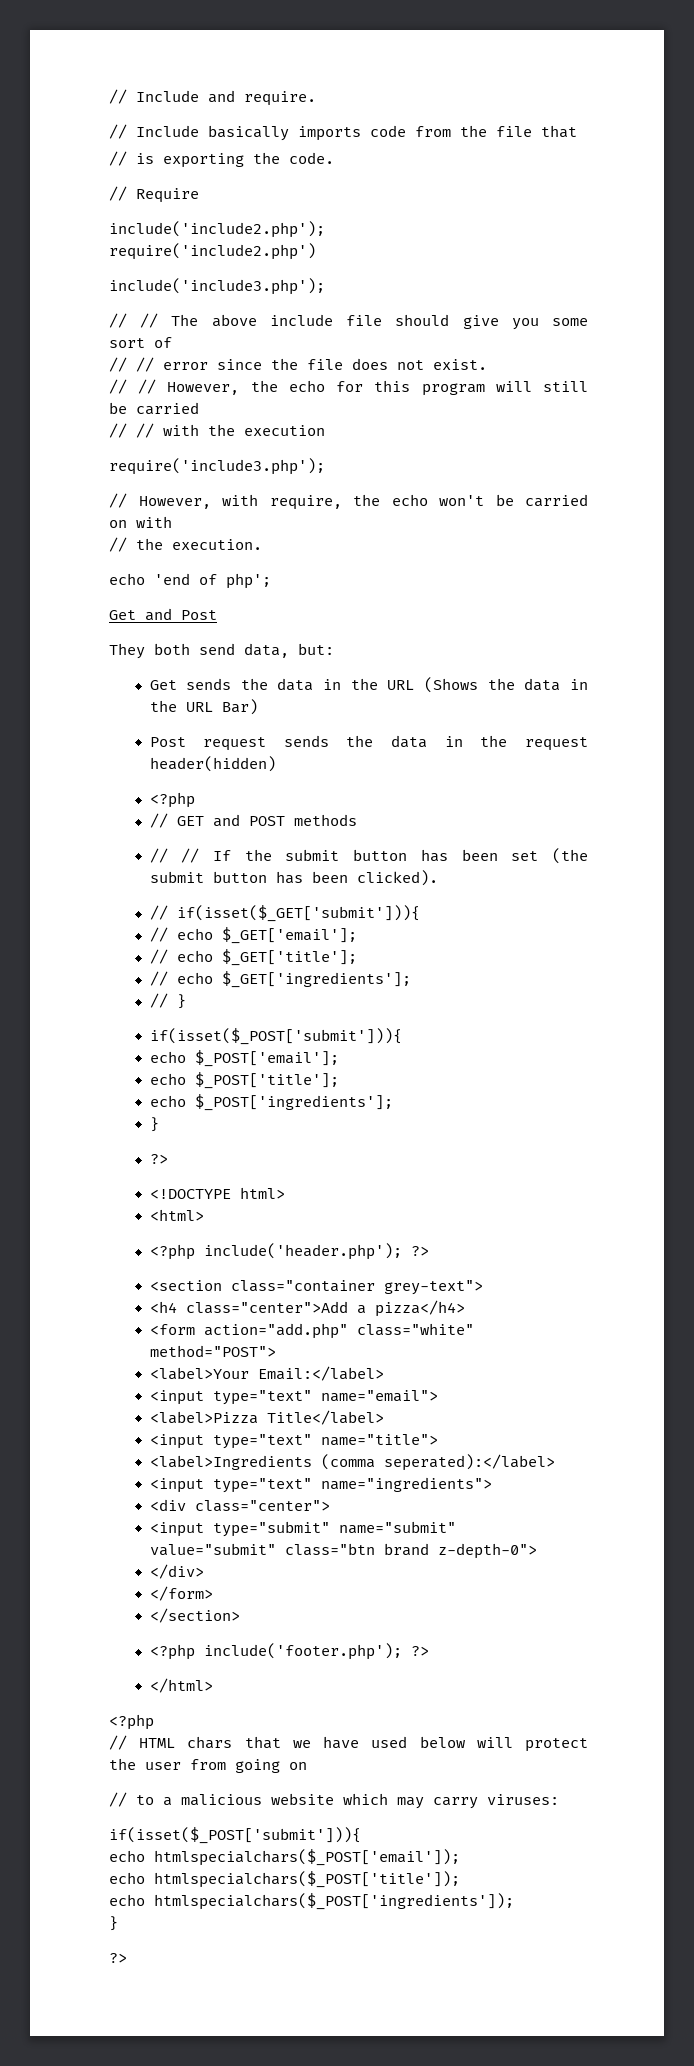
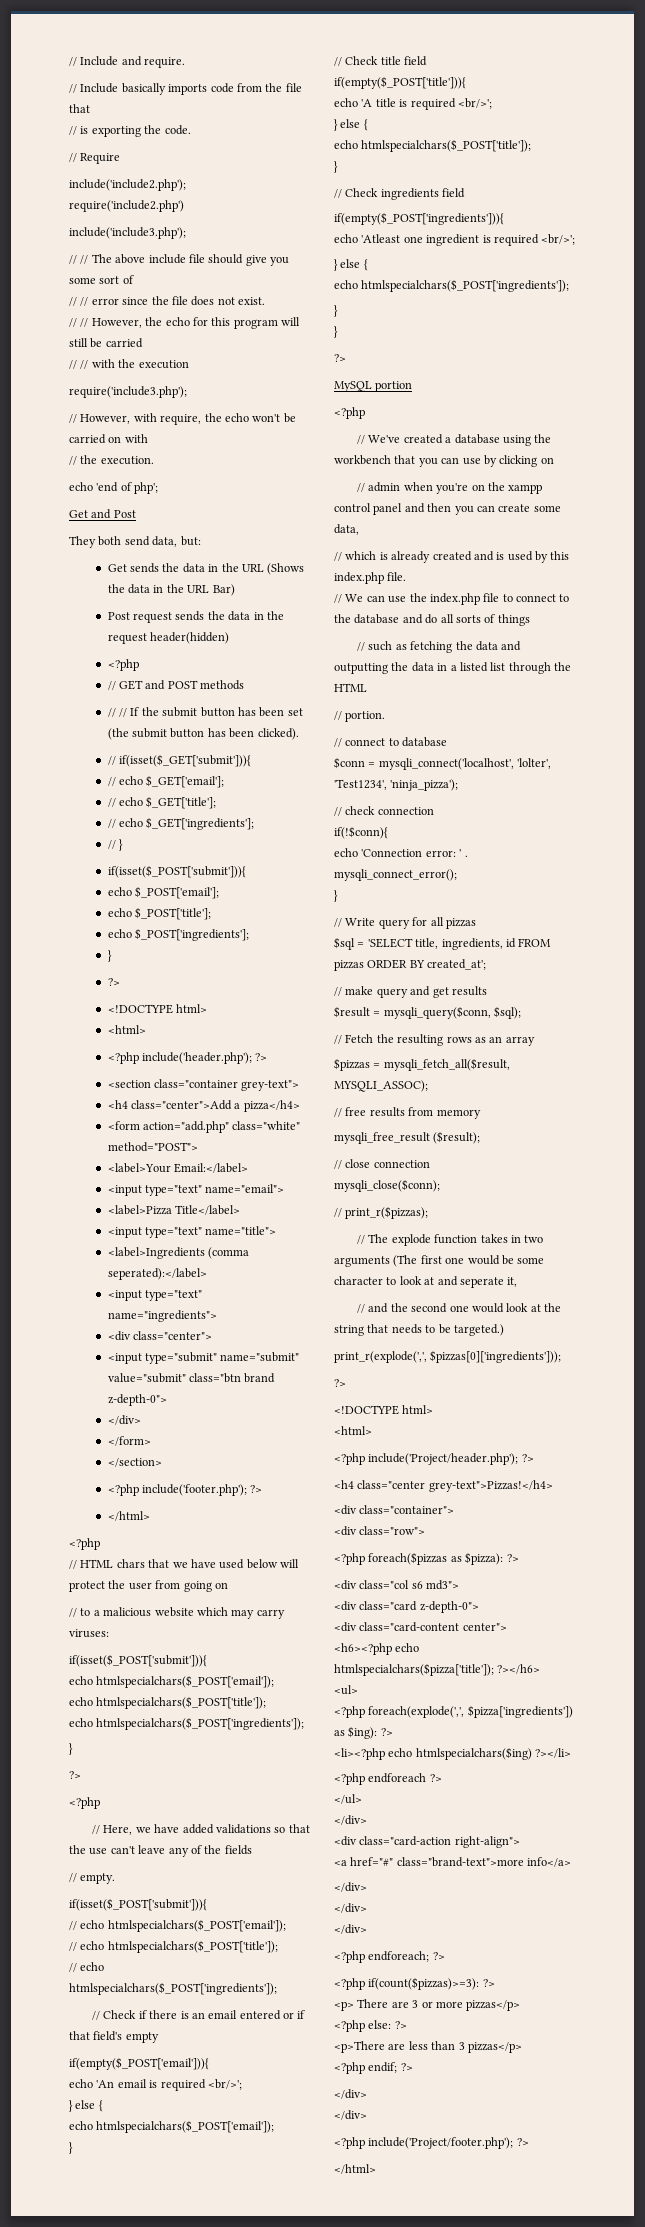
(127, 1958) none -> [69,1797,100,1809] [92,1824,310,1835] [69,1845,252,1857] [69,1873,116,1884] [69,1898,207,1911] [69,1919,286,1932] [69,1940,278,1953] [69,1962,105,1972] [69,1982,277,1995] [92,2010,306,2020] [69,2031,159,2043] [69,2057,209,2070] [69,2079,242,2091] [69,2100,103,2112] [69,2120,275,2133] [69,2142,73,2154] [334,56,428,66] [334,76,466,89] [334,98,492,110] [334,119,368,131] [334,139,532,152] [334,161,338,173] [334,188,466,200] [334,212,504,225] [334,234,576,246] [334,259,368,271] [334,279,570,292] [334,305,338,317] [334,326,338,338] [334,354,346,362] [334,381,413,392] [334,407,365,419] [357,434,552,446] [334,455,554,467] [357,482,543,494] [334,503,561,515] [334,524,359,535] [334,551,570,563] [334,572,407,584] [334,593,570,605] [334,614,530,626] [357,641,522,653] [334,662,571,674] [334,683,367,692] [334,711,386,722] [334,737,448,747] [334,757,552,770] [334,779,459,791] [334,806,434,816] [334,826,388,839] [334,848,468,857] [334,869,457,881] [334,890,338,902] [334,917,476,929] [334,937,552,950] [334,959,487,971] [334,986,487,998] [334,1006,522,1019] [334,1034,535,1046] [334,1058,510,1071] [334,1080,428,1092] [334,1107,481,1119] [334,1131,481,1144] [334,1159,430,1169] [334,1179,440,1192] [334,1206,429,1219] [357,1234,544,1246] [334,1255,545,1267] [334,1276,518,1288] [357,1303,562,1313] [334,1324,504,1336] [334,1350,562,1363] [334,1379,346,1387] [334,1405,434,1415] [334,1426,372,1435] [334,1453,534,1465] [334,1480,553,1492] [334,1505,455,1515] [334,1526,426,1536] [334,1552,519,1565] [334,1580,460,1590] [334,1601,479,1613] [334,1622,507,1632] [334,1643,420,1655] [334,1663,541,1676] [334,1685,358,1695] [334,1705,573,1718] [334,1726,393,1739] [334,1747,572,1760] [334,1773,442,1785] [334,1794,362,1804] [334,1815,367,1825] [334,1836,520,1848] [334,1857,572,1867] [334,1882,367,1892] [334,1903,367,1913] [334,1924,367,1934] [334,1951,445,1963] [334,1977,495,1990] [334,1999,521,2011] [334,2020,407,2032] [334,2041,522,2053] [334,2062,413,2074] [334,2089,367,2099] [334,2110,367,2120] [334,2137,529,2149] [334,2164,376,2174] // <?php // // Here, we have added validations so that the use can't leave any of the fields // // empty. // if(isset($_POST['submit'])){ // // echo htmlspecialchars($_POST['email']); // // echo htmlspecialchars($_POST['title']); // // echo htmlspecialchars($_POST['ingredients']); // // Check if there is an email entered or if that field's empty // if(empty($_POST['email'])){ // echo 'An email is required <br/>'; // } else { // echo htmlspecialchars($_POST['email']); // } // // Check title field // if(empty($_POST['title'])){ // echo 'A title is required <br/>'; // } else { // echo htmlspecialchars($_POST['title']); // } // // Check ingredients field // if(empty($_POST['ingredients'])){ // echo 'Atleast one ingredient is required <br/>'; // } else { // echo htmlspecialchars($_POST['ingredients']); // } // } // ?> // MySQL portion // <?php // // We've created a database using the workbench that you can use by clicking on // // admin when you're on the xampp control panel and then you can create some data, // // which is already created and is used by this index.php file. // // We can use the index.php file to connect to the database and do all sorts of things // // such as fetching the data and outputting the data in a listed list through the HTML // // portion. // // connect to database // $conn = mysqli_connect('localhost', 'lolter', 'Test1234', 'ninja_pizza'); // // check connection // if(!$conn){ // echo 'Connection error: ' . mysqli_connect_error(); // } // // Write query for all pizzas // $sql = 'SELECT title, ingredients, id FROM pizzas ORDER BY created_at'; // // make query and get results // $result = mysqli_query($conn, $sql); // // Fetch the resulting rows as an array // $pizzas = mysqli_fetch_all($result, MYSQLI_ASSOC); // // free results from memory // mysqli_free_result ($result); // // close connection // mysqli_close($conn); // // print_r($pizzas); // // The explode function takes in two arguments (The first one would be some character to look at and seperate it, // // and the second one would look at the string that needs to be targeted.) // print_r(explode(',', $pizzas[0]['ingredients'])); // ?> // <!DOCTYPE html> // <html> // <?php include('Project/header.php'); ?> // <h4 class="center grey-text">Pizzas!</h4> // <div class="container"> // <div class="row"> // <?php foreach($pizzas as $pizza): ?> // <div class="col s6 md3"> // <div class="card z-depth-0"> // <div class="card-content center"> // <h6><?php echo htmlspecialchars($pizza['title']); ?></h6> // <ul> // <?php foreach(explode(',', $pizza['ingredients']) as $ing): ?> // <li><?php echo htmlspecialchars($ing) ?></li> // <?php endforeach ?> // </ul> // </div> // <div class="card-action right-align"> // <a href="#" class="brand-text">more info</a> // </div> // </div> // </div> // <?php endforeach; ?> // <?php if(count($pizzas)>=3): ?> // <p> There are 3 or more pizzas</p> // <?php else: ?> // <p>There are less than 3 pizzas</p> // <?php endif; ?> // </div> // </div> // <?php include('Project/footer.php'); ?> // </html>

